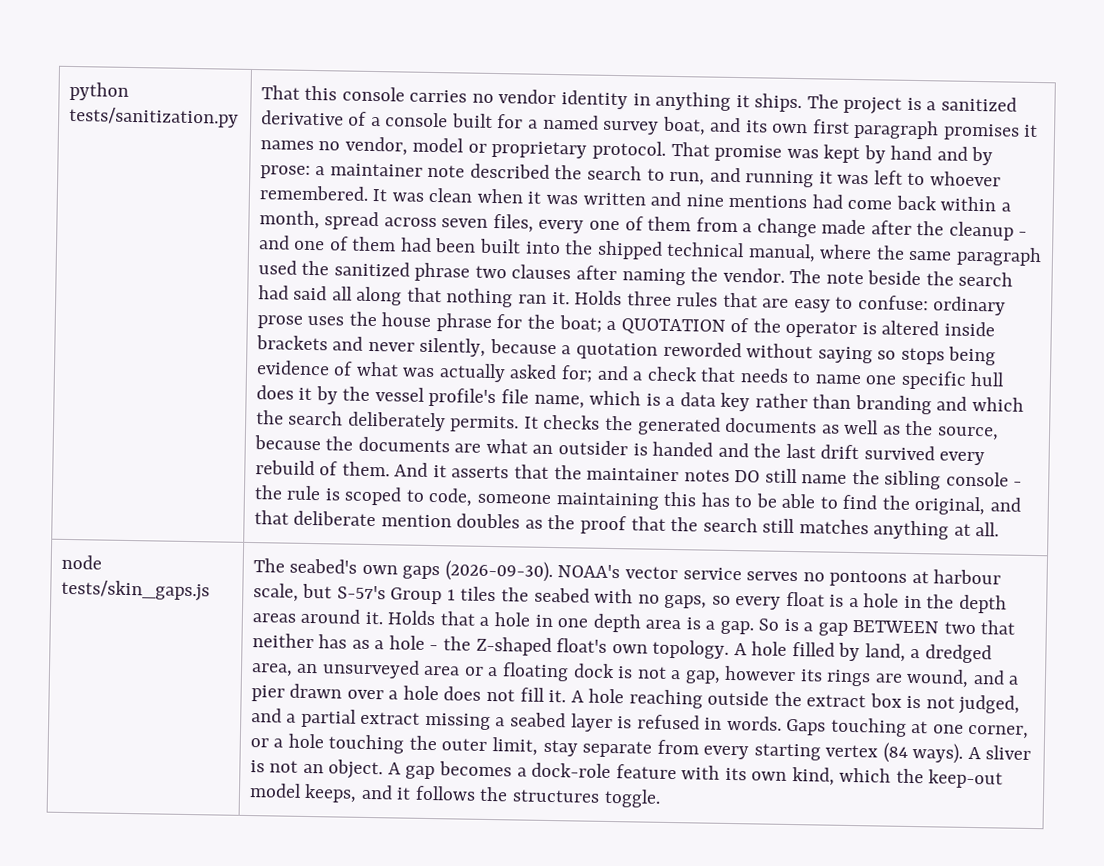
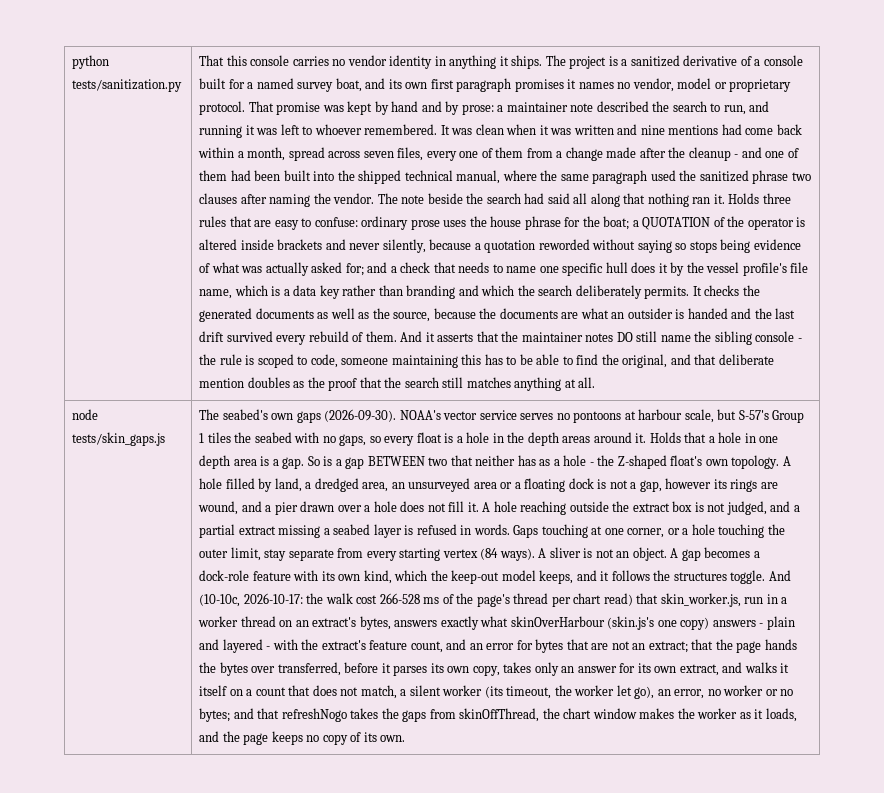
(661, 798) none -> [768,570,791,581] [199,593,788,607] [198,616,795,630] [199,639,797,653] [199,662,790,676] [199,685,794,699] [199,708,797,722] [199,731,406,745] And (10-10c, 2026-10-17: the walk cost 266-528 ms of the page's thread per chart read) that skin_worker.js, run in a worker thread on an extract's bytes, answers exactly what skinOverHarbour (skin.js's one copy) answers - plain and layered - with the extract's feature count, and an error for bytes that are not an extract; that the page hands the bytes over transferred, before it parses its own copy, takes only an answer for its own extract, and walks it itself on a count that does not match, a silent worker (its timeout, the worker let go), an error, no worker or no bytes; and that refreshNogo takes the gaps from skinOffThread, the chart window makes the worker as it loads, and the page keeps no copy of its own.

